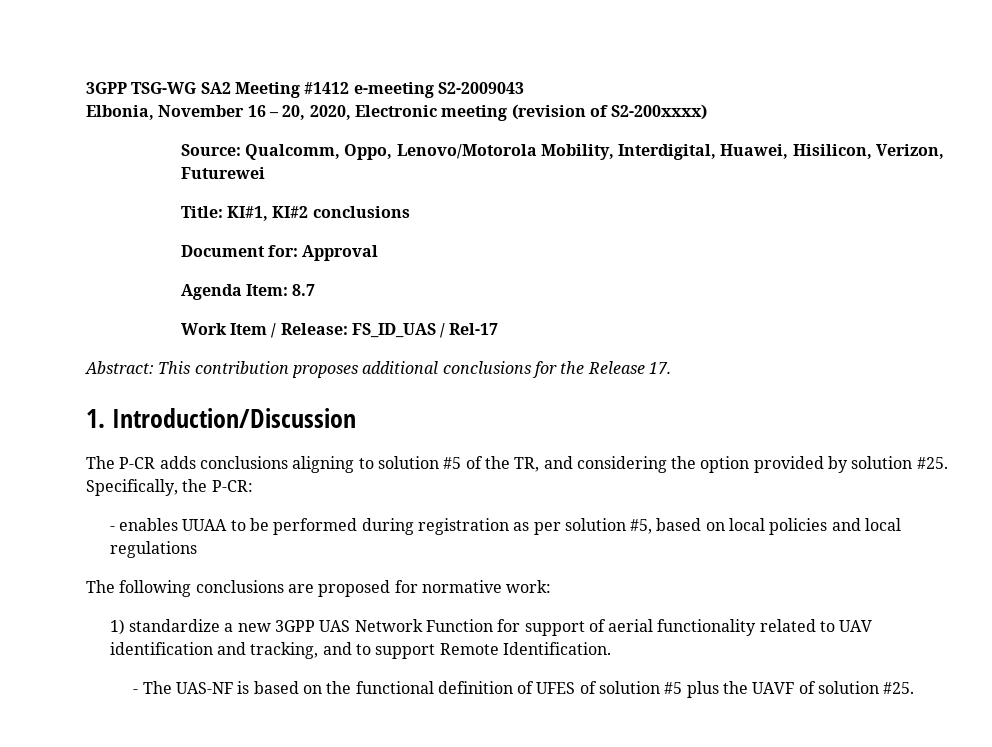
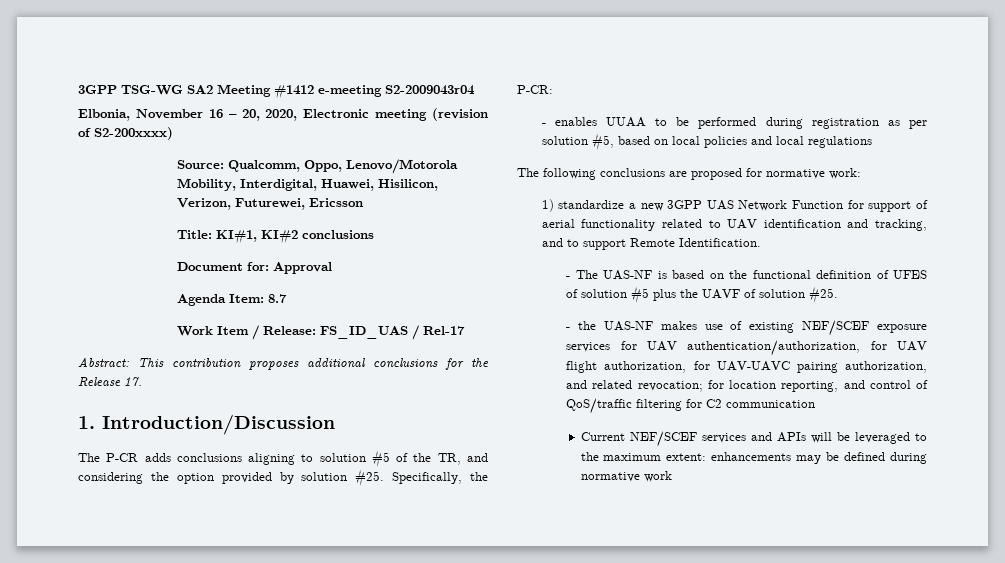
[437,82,524,94] S2-2009043 -> [385,85,475,95] S2-2009043r04
[180,167,265,179] Futurewei -> [234,198,363,210] Futurewei, Ericsson
(915, 688) none -> [566,320,927,336] [566,340,927,356] [566,361,927,373] [566,380,928,392] [566,398,816,414] [580,431,927,447] [580,452,927,464] [580,471,672,482] // - the UAS-NF makes use of existing NEF/SCEF exposure services for UAV authentication/authorization, for UAV flight authorization, for UAV-UAVC pairing authorization, and related revocation; for location reporting, and control of QoS/traffic filtering for C2 communication // Current NEF/SCEF services and APIs will be leveraged to the maximum extent: enhancements may be defined during normative work

